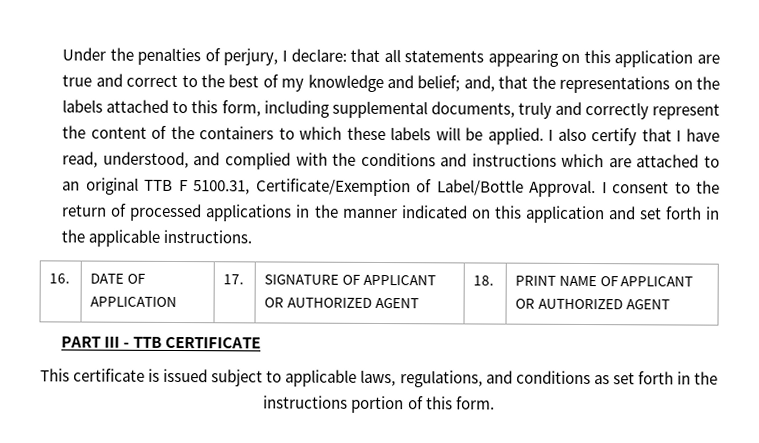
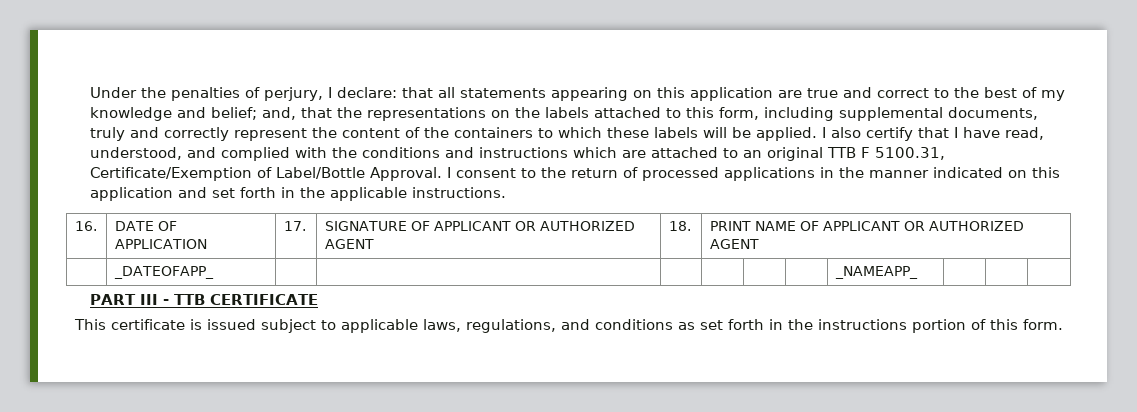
(670, 304) none -> [113,266,214,279] [834,266,918,279] // | _DATEOFAPP_ | | | | | | | _NAMEAPP_ | | |

